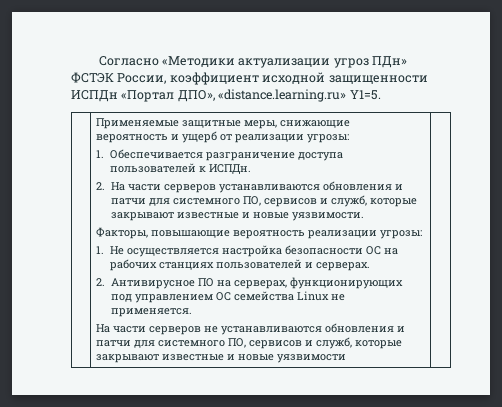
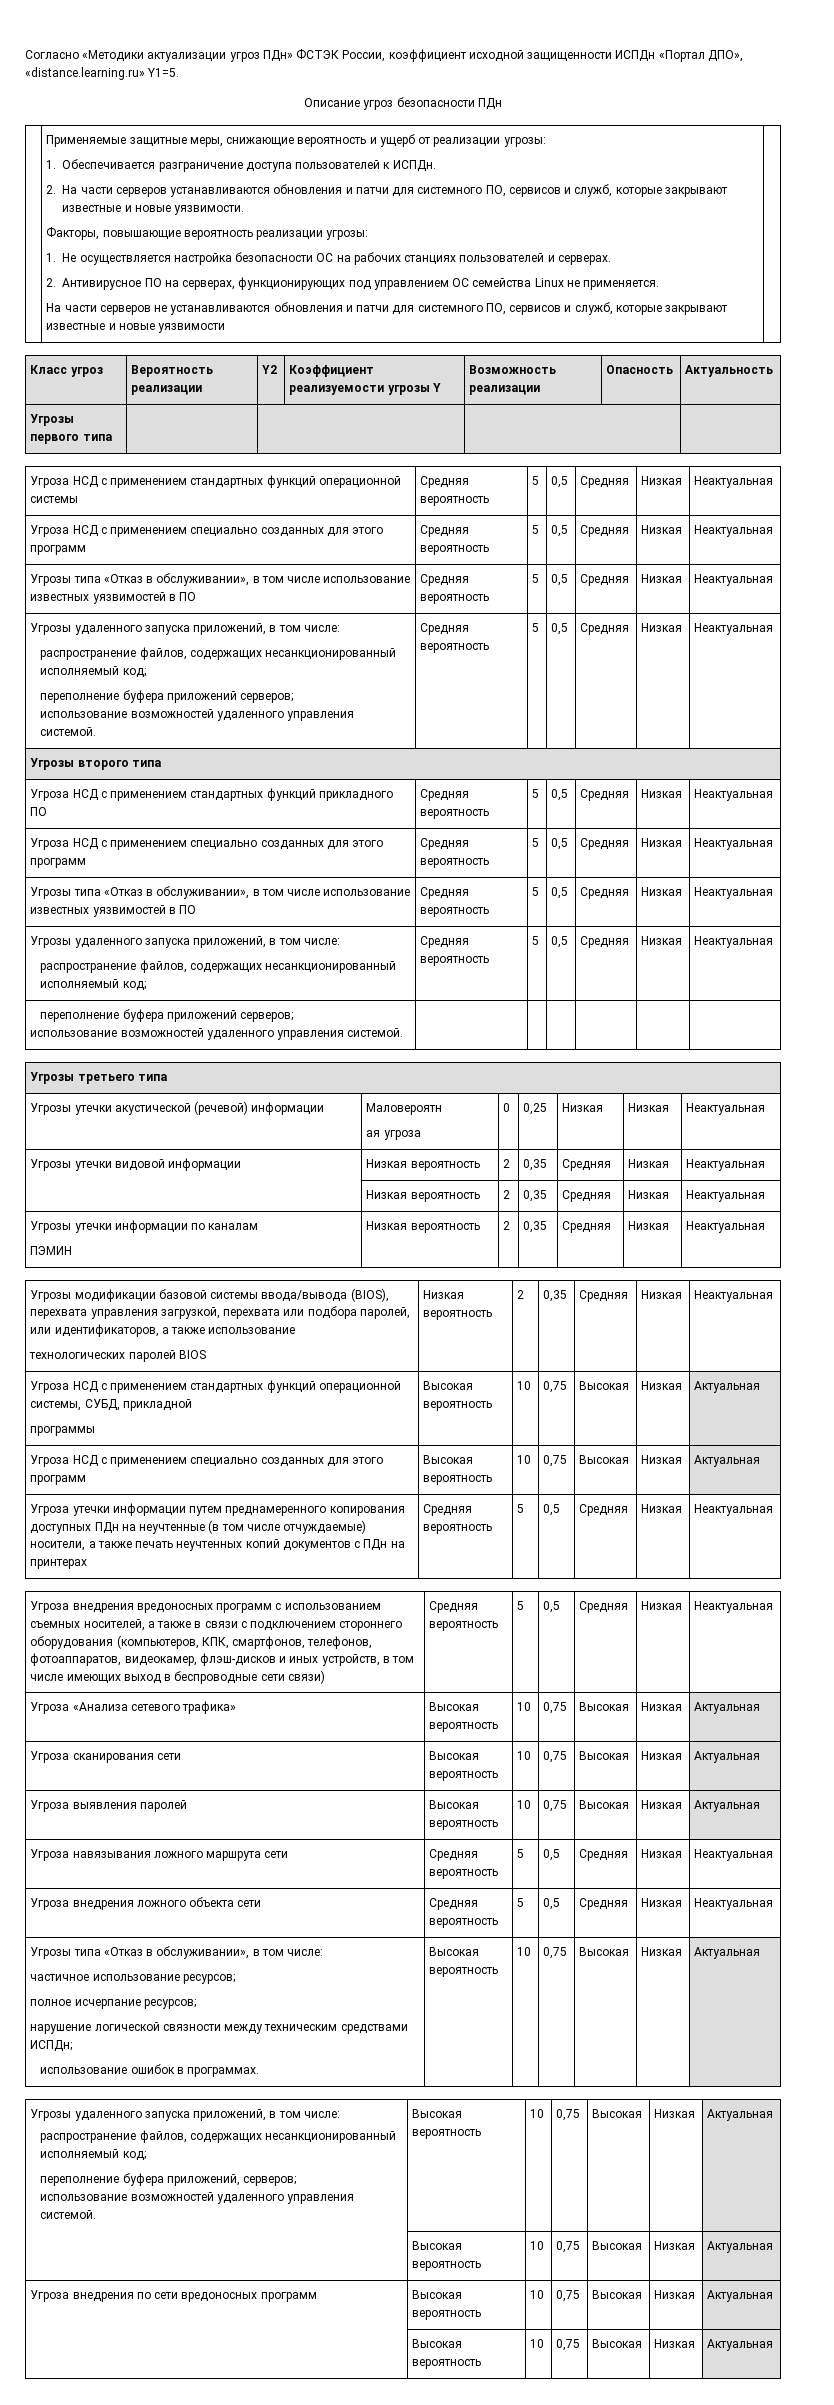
(381, 95) none -> [304,97,502,110] // Описание угроз безопасности ПДн
(347, 358) none -> [30,365,103,377] [131,365,214,377] [131,385,203,395] [262,365,278,374] [289,365,375,377] [289,383,441,395] [469,365,557,374] [469,385,541,395] [606,365,674,374] [685,365,774,377] [30,414,75,426] [30,434,112,444] [30,475,401,488] [30,496,79,503] [420,476,470,488] [420,496,490,506] [532,476,540,485] [551,476,569,488] [580,476,630,488] [641,476,683,485] [694,476,774,488] [30,525,384,537] [30,545,87,555] [420,525,470,537] [420,545,490,555] [532,525,540,534] [551,525,569,537] [580,525,630,537] [641,525,683,534] [694,525,774,537] [30,573,411,586] [30,592,197,604] [420,574,470,586] [420,594,490,604] [532,574,540,583] [551,574,569,586] [580,574,630,586] [641,574,683,583] [694,574,774,586] [30,623,340,635] [40,647,396,660] [40,666,146,678] [40,690,293,703] [40,709,354,721] [40,727,97,736] [420,623,470,635] [420,643,490,653] [532,623,540,632] [551,623,569,635] [580,623,630,635] [641,623,683,632] [694,623,774,635] [30,758,161,770] [30,788,393,801] [30,807,48,816] [420,789,470,801] [420,809,490,819] [532,789,540,798] [551,789,569,801] [580,789,630,801] [641,789,683,798] [694,789,774,801] [30,838,384,850] [30,858,87,868] [420,838,470,850] [420,858,490,868] [532,838,540,847] [551,838,569,850] [580,838,630,850] [641,838,683,847] [694,838,774,850] [30,886,411,899] [30,905,197,917] [420,887,470,899] [420,907,490,917] [532,887,540,896] [551,887,569,899] [580,887,630,899] [641,887,683,896] [694,887,774,899] [30,936,340,948] [40,960,396,973] [40,979,146,991] [420,936,470,948] [420,956,490,966] [532,936,540,945] [551,936,569,948] [580,936,630,948] [641,936,683,945] [694,936,774,948] [40,1009,293,1022] [30,1028,404,1040] [30,1072,167,1084] [30,1101,325,1115] [366,1103,443,1115] [366,1130,421,1140] [503,1103,511,1112] [523,1103,548,1115] [562,1103,604,1112] [628,1103,670,1112] [686,1103,766,1115] [30,1158,242,1171] [366,1159,480,1171] [503,1159,511,1168] [523,1159,548,1171] [562,1159,612,1171] [628,1159,670,1168] [686,1159,766,1171] [366,1190,480,1202] [503,1190,511,1199] [523,1190,548,1202] [562,1190,612,1202] [628,1190,670,1199] [686,1190,766,1202] [30,1220,259,1233] [30,1246,73,1255] [366,1221,480,1233] [503,1221,511,1230] [523,1221,548,1233] [562,1221,612,1233] [628,1221,670,1230] [686,1221,766,1233] [30,1288,389,1302] [30,1306,410,1319] [30,1324,296,1337] [29,1350,206,1362] [423,1290,465,1299] [423,1310,493,1320] [517,1290,525,1299] [543,1290,568,1302] [579,1290,629,1302] [641,1290,683,1299] [694,1290,774,1302] [30,1380,401,1393] [30,1399,192,1411] [30,1426,96,1436] [423,1381,474,1390] [423,1401,493,1411] [517,1381,532,1390] [543,1381,568,1393] [579,1381,630,1390] [641,1381,683,1390] [694,1381,761,1393] [30,1455,384,1467] [30,1475,87,1485] [423,1455,474,1464] [423,1475,493,1485] [517,1455,532,1464] [543,1455,568,1467] [579,1455,630,1464] [641,1455,683,1464] [694,1455,761,1467] [30,1503,405,1516] [30,1520,367,1534] [30,1539,405,1551] [30,1559,88,1569] [423,1504,473,1516] [423,1524,493,1534] [517,1504,525,1513] [543,1504,561,1516] [579,1504,629,1516] [641,1504,683,1513] [694,1504,774,1516] [30,1601,381,1613] [30,1619,403,1631] [30,1635,373,1649] [30,1653,415,1666] [30,1670,325,1684] [429,1601,479,1613] [429,1621,499,1631] [517,1601,525,1610] [543,1601,561,1613] [579,1601,629,1613] [641,1601,683,1610] [694,1601,774,1613] [30,1701,237,1714] [429,1702,480,1711] [429,1722,499,1732] [517,1702,532,1711] [543,1702,568,1714] [579,1702,630,1711] [641,1702,683,1711] [694,1702,761,1714] [30,1751,181,1763] [429,1751,480,1760] [429,1771,499,1781] [517,1751,532,1760] [543,1751,568,1763] [579,1751,630,1760] [641,1751,683,1760] [694,1751,761,1763] [30,1800,187,1812] [429,1800,480,1809] [429,1820,499,1830] [517,1800,532,1809] [543,1800,568,1812] [579,1800,630,1809] [641,1800,683,1809] [694,1800,761,1812] [30,1849,289,1861] [429,1849,479,1861] [429,1869,499,1879] [517,1849,525,1858] [543,1849,561,1861] [579,1849,629,1861] [641,1849,683,1858] [694,1849,774,1861] [30,1897,262,1910] [429,1898,479,1910] [429,1918,499,1928] [517,1898,525,1907] [543,1898,561,1910] [579,1898,629,1910] [641,1898,683,1907] [694,1898,774,1910] [30,1946,324,1959] [30,1974,235,1984] [30,1999,196,2009] [30,2022,408,2034] [30,2040,73,2052] [40,2064,259,2077] [429,1947,480,1956] [429,1967,499,1977] [517,1947,532,1956] [543,1947,568,1959] [579,1947,630,1956] [641,1947,683,1956] [694,1947,761,1959] [30,2109,340,2121] [40,2130,396,2143] [40,2149,146,2161] [40,2173,296,2186] [40,2192,354,2204] [40,2210,97,2219] [412,2109,463,2118] [412,2129,482,2139] [530,2109,545,2118] [556,2109,581,2121] [592,2109,643,2118] [654,2109,696,2118] [707,2109,774,2121] [412,2241,463,2250] [412,2261,482,2271] [530,2241,545,2250] [556,2241,581,2253] [592,2241,643,2250] [654,2241,696,2250] [707,2241,774,2253] [30,2290,317,2302] [412,2290,463,2299] [412,2310,482,2320] [530,2290,545,2299] [556,2290,581,2302] [592,2290,643,2299] [654,2290,696,2299] [707,2290,774,2302] [412,2339,463,2348] [412,2359,482,2369] [530,2339,545,2348] [556,2339,581,2351] [592,2339,643,2348] [654,2339,696,2348] [707,2339,774,2351] // Класс угроз | Вероятность реализации | Y2 | Коэффициент реализуемости угрозы Y | Возможность реализации | Опасность | Актуальность // Угрозы первого типа | | | | // Угроза НСД с применением стандартных функций операционной системы | Средняя вероятность | 5 | 0,5 | Средняя | Низкая | Неактуальная // Угроза НСД с применением специально созданных для этого программ | Средняя вероятность | 5 | 0,5 | Средняя | Низкая | Неактуальная // Угрозы типа «Отказ в обслуживании», в том числе использование известных уязвимостей в ПО | Средняя вероятность | 5 | 0,5 | Средняя | Низкая | Неактуальная // Угрозы удаленного запуска приложений, в том числе: // распространение файлов, содержащих несанкционированный исполняемый код; // переполнение буфера приложений серверов; // использование возможностей удаленного управления системой. | Средняя вероятность | 5 | 0,5 | Средняя | Низкая | Неактуальная // Угрозы второго типа // Угроза НСД с применением стандартных функций прикладного ПО | Средняя вероятность | 5 | 0,5 | Средняя | Низкая | Неактуальная // Угроза НСД с применением специально созданных для этого программ | Средняя вероятность | 5 | 0,5 | Средняя | Низкая | Неактуальная // Угрозы типа «Отказ в обслуживании», в том числе использование известных уязвимостей в ПО | Средняя вероятность | 5 | 0,5 | Средняя | Низкая | Неактуальная // Угрозы удаленного запуска приложений, в том числе: // распространение файлов, содержащих несанкционированный исполняемый код; | Средняя вероятность | 5 | 0,5 | Средняя | Низкая | Неактуальная // переполнение буфера приложений серверов; // использование возможностей удаленного управления системой. | | | | | | // Угрозы третьего типа // Угрозы утечки акустической (речевой) информации | Маловероятн // ая угроза | 0 | 0,25 | Низкая | Низкая | Неактуальная // Угрозы утечки видовой информации | Низкая вероятность | 2 | 0,35 | Средняя | Низкая | Неактуальная // | Низкая вероятность | 2 | 0,35 | Средняя | Низкая | Неактуальная // Угрозы утечки информации по каналам // ПЭМИН | Низкая вероятность | 2 | 0,35 | Средняя | Низкая | Неактуальная // Угрозы модификации базовой системы ввода/вывода (BIOS), перехвата управления загрузкой, перехвата или подбора паролей, или идентификаторов, а также использование // технологических паролей BIOS | Низкая вероятность | 2 | 0,35 | Средняя | Низкая | Неактуальная // Угроза НСД с применением стандартных функций операционной системы, СУБД, прикладной // программы | Высокая вероятность | 10 | 0,75 | Высокая | Низкая | Актуальная // Угроза НСД с применением специально созданных для этого программ | Высокая вероятность | 10 | 0,75 | Высокая | Низкая | Актуальная // Угроза утечки информации путем преднамеренного копирования доступных ПДн на неучтенные (в том числе отчуждаемые) носители, а также печать неучтенных копий документов с ПДн на принтерах | Средняя вероятность | 5 | 0,5 | Средняя | Низкая | Неактуальная // Угроза внедрения вредоносных программ с использованием съемных носителей, а также в связи с подключением стороннего оборудования (компьютеров, КПК, смартфонов, телефонов, фотоаппаратов, видеокамер, флэш-дисков и иных устройств, в том числе имеющих выход в беспроводные сети связи) | Средняя вероятность | 5 | 0,5 | Средняя | Низкая | Неактуальная // Угроза «Анализа сетевого трафика» | Высокая вероятность | 10 | 0,75 | Высокая | Низкая | Актуальная // Угроза сканирования сети | Высокая вероятность | 10 | 0,75 | Высокая | Низкая | Актуальная // Угроза выявления паролей | Высокая вероятность | 10 | 0,75 | Высокая | Низкая | Актуальная // Угроза навязывания ложного маршрута сети | Средняя вероятность | 5 | 0,5 | Средняя | Низкая | Неактуальная // Угроза внедрения ложного объекта сети | Средняя вероятность | 5 | 0,5 | Средняя | Низкая | Неактуальная // Угрозы типа «Отказ в обслуживании», в том числе: // частичное использование ресурсов; // полное исчерпание ресурсов; // нарушение логической связности между техническим средствами ИСПДн; // использование ошибок в программах. | Высокая вероятность | 10 | 0,75 | Высокая | Низкая | Актуальная // Угрозы удаленного запуска приложений, в том числе: // распространение файлов, содержащих несанкционированный исполняемый код; // переполнение буфера приложений, серверов; // использование возможностей удаленного управления системой. | Высокая вероятность | 10 | 0,75 | Высокая | Низкая | Актуальная // | Высокая вероятность | 10 | 0,75 | Высокая | Низкая | Актуальная // Угроза внедрения по сети вредоносных программ | Высокая вероятность | 10 | 0,75 | Высокая | Низкая | Актуальная // | Высокая вероятность | 10 | 0,75 | Высокая | Низкая | Актуальная

